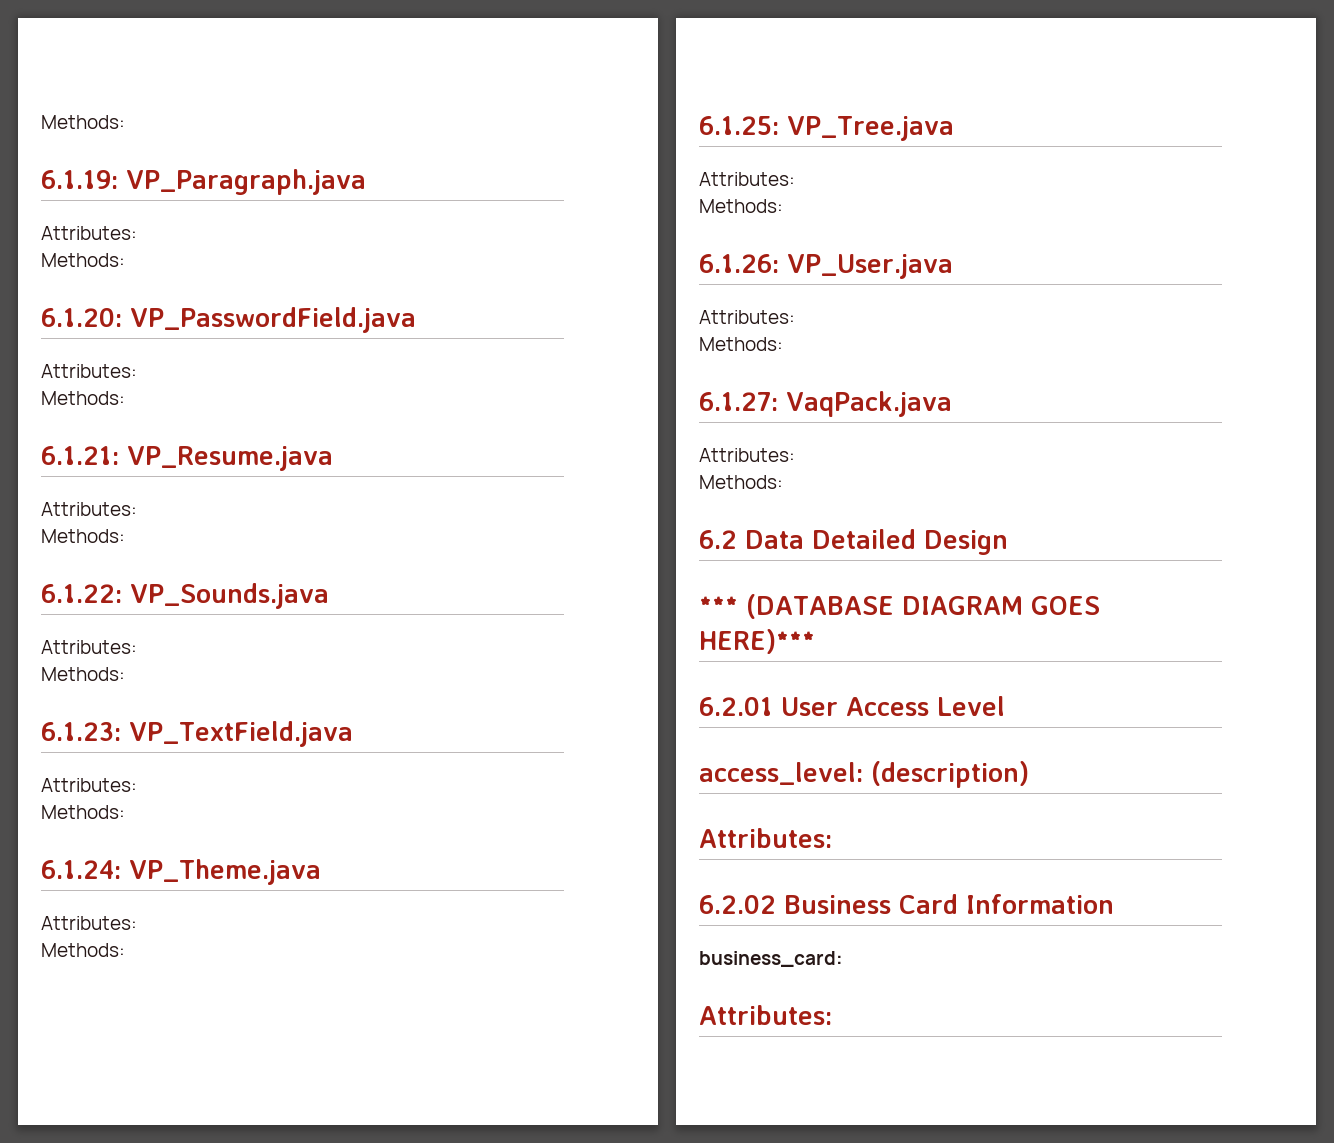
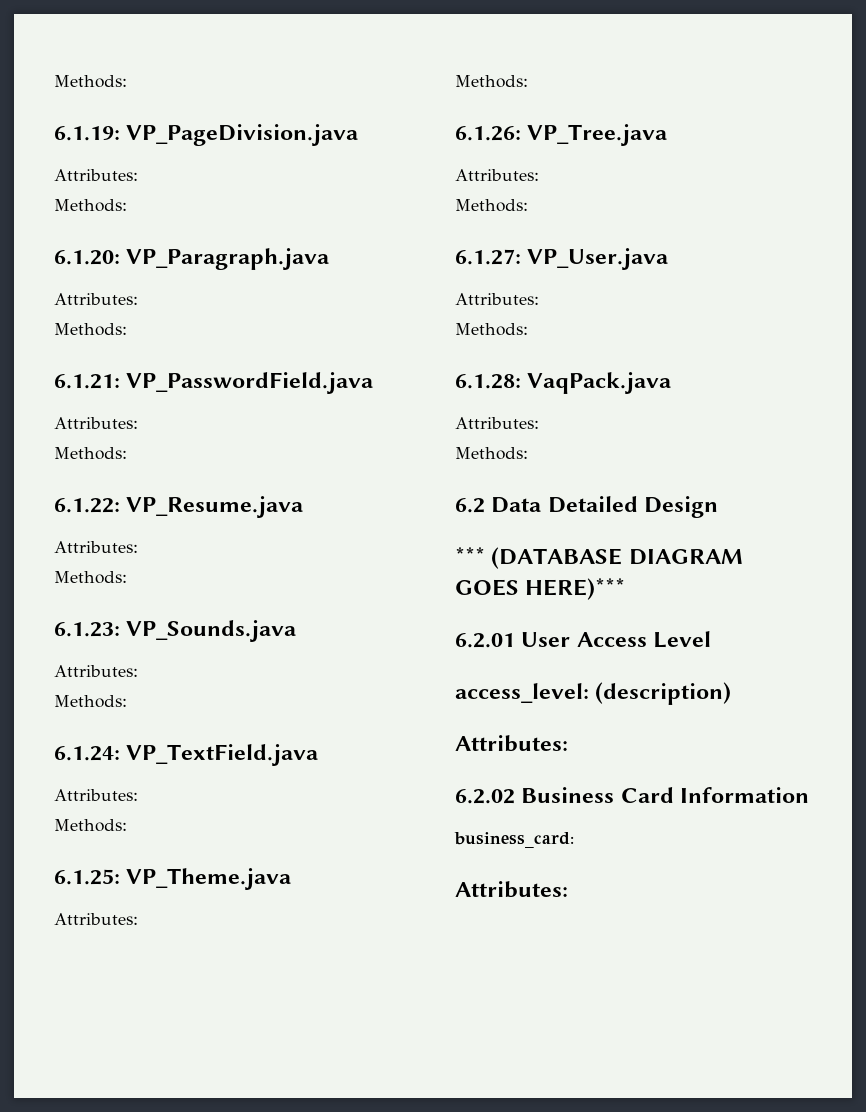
(118, 179) none -> [126,124,359,146] [54,169,138,181] [54,199,127,212] [54,250,120,265] VP_PageDivision.java // Attributes: // Methods: // 6.1.20:
[41,308,122,327] 6.1.20: -> [54,374,120,389] 6.1.21:
[41,446,119,465] 6.1.21: -> [54,498,120,513] 6.1.22:
[41,584,122,603] 6.1.22: -> [54,622,120,637] 6.1.23:
[41,722,121,741] 6.1.23: -> [54,746,120,761] 6.1.24:
[41,860,121,879] 6.1.24: -> [54,869,120,885] 6.1.25:
[699,116,779,135] 6.1.25: -> [455,126,521,141] 6.1.26:
[699,254,779,273] 6.1.26: -> [455,249,521,265] 6.1.27:
[699,392,778,411] 6.1.27: -> [455,374,521,389] 6.1.28:

